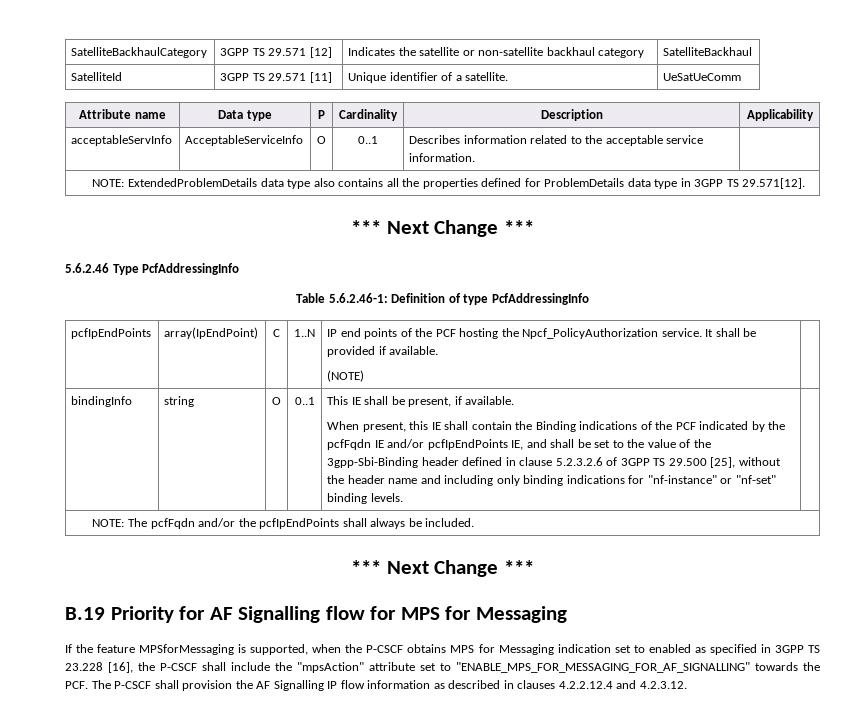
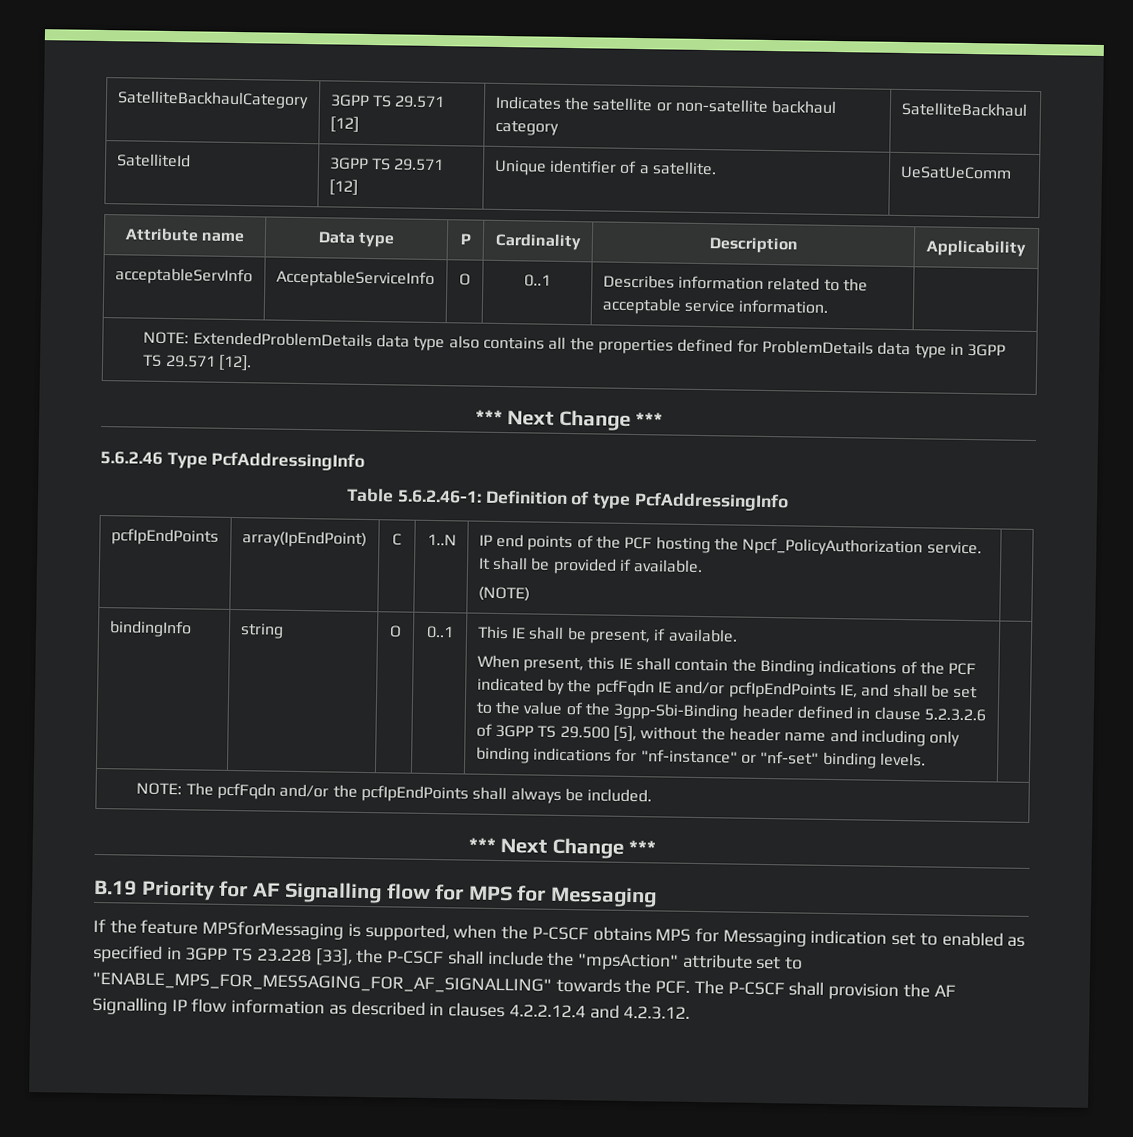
[309,72,332,83] [11] -> [328,179,358,196] [12]
[742,178,806,189] 29.571[12]. -> [164,354,253,372] 29.571 [12].
[710,457,736,468] [25], -> [612,725,637,743] [5],
[108,662,133,673] [16], -> [315,948,353,966] [33],

